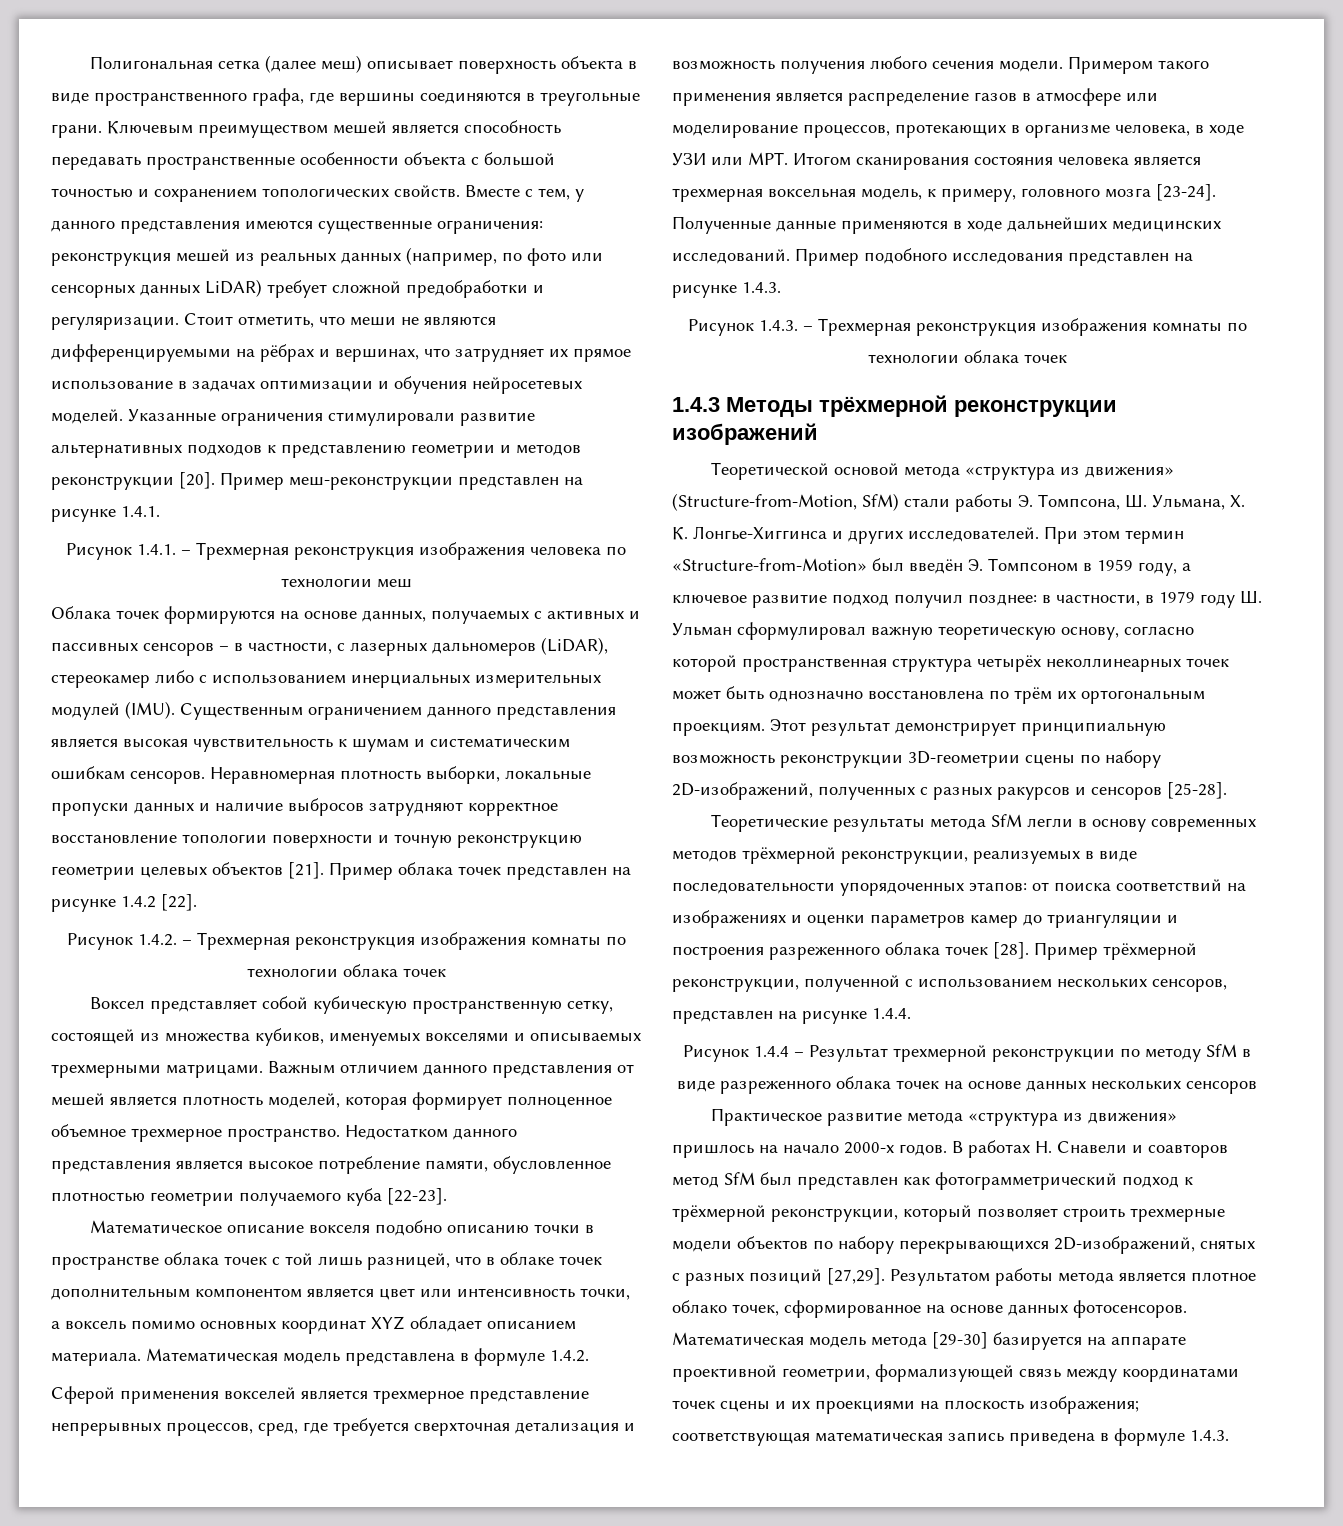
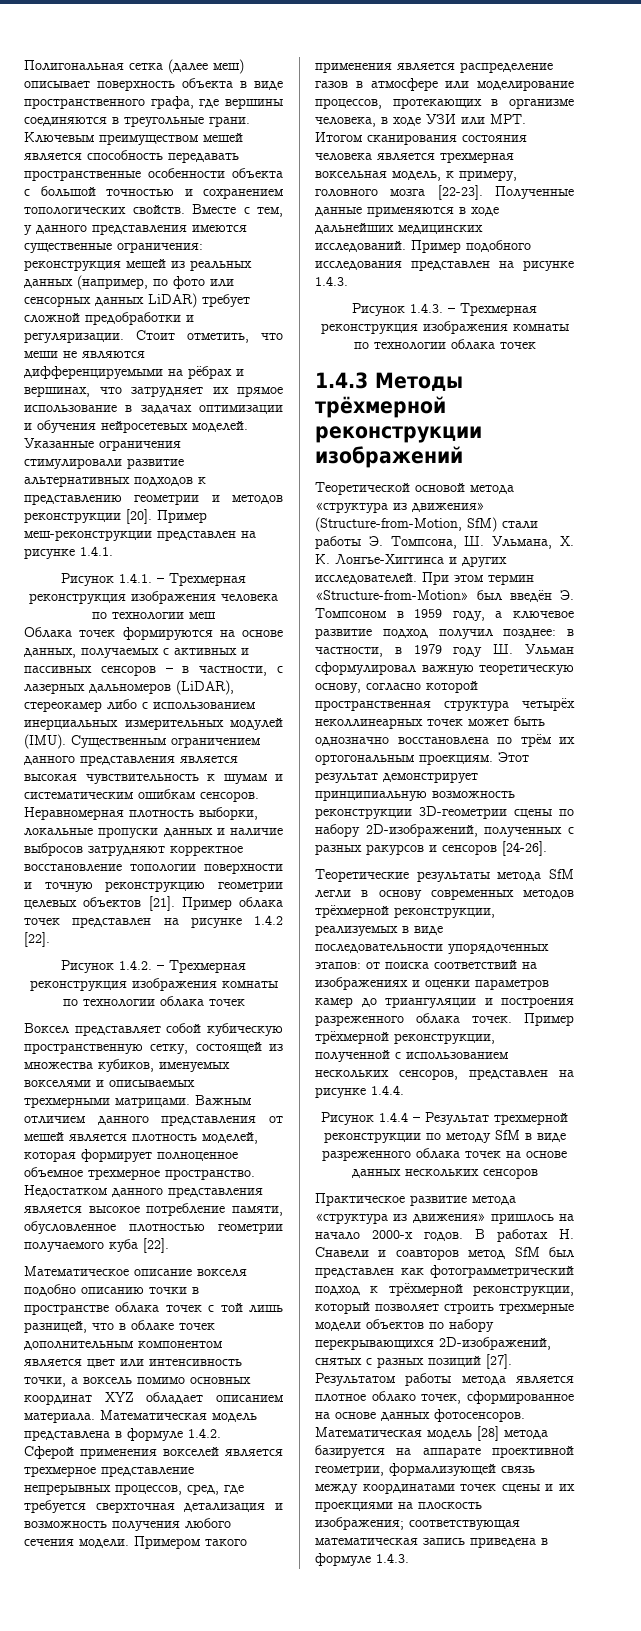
[387,1188,447,1205] [22-23]. -> [143,1238,169,1253] [22].
[1156,184,1216,201] [23-24]. -> [437,185,483,200] [22-23].
[1167,782,1227,799] [25-28]. -> [502,841,547,856] [24-26].
[945,942,1029,959] точек [28]. -> [472,1016,512,1023] точек.
[827,1268,885,1285] [27,29]. -> [486,1354,512,1369] [27].
[871,1332,988,1349] метода [29-30] -> [477,1426,548,1441] [28] метода

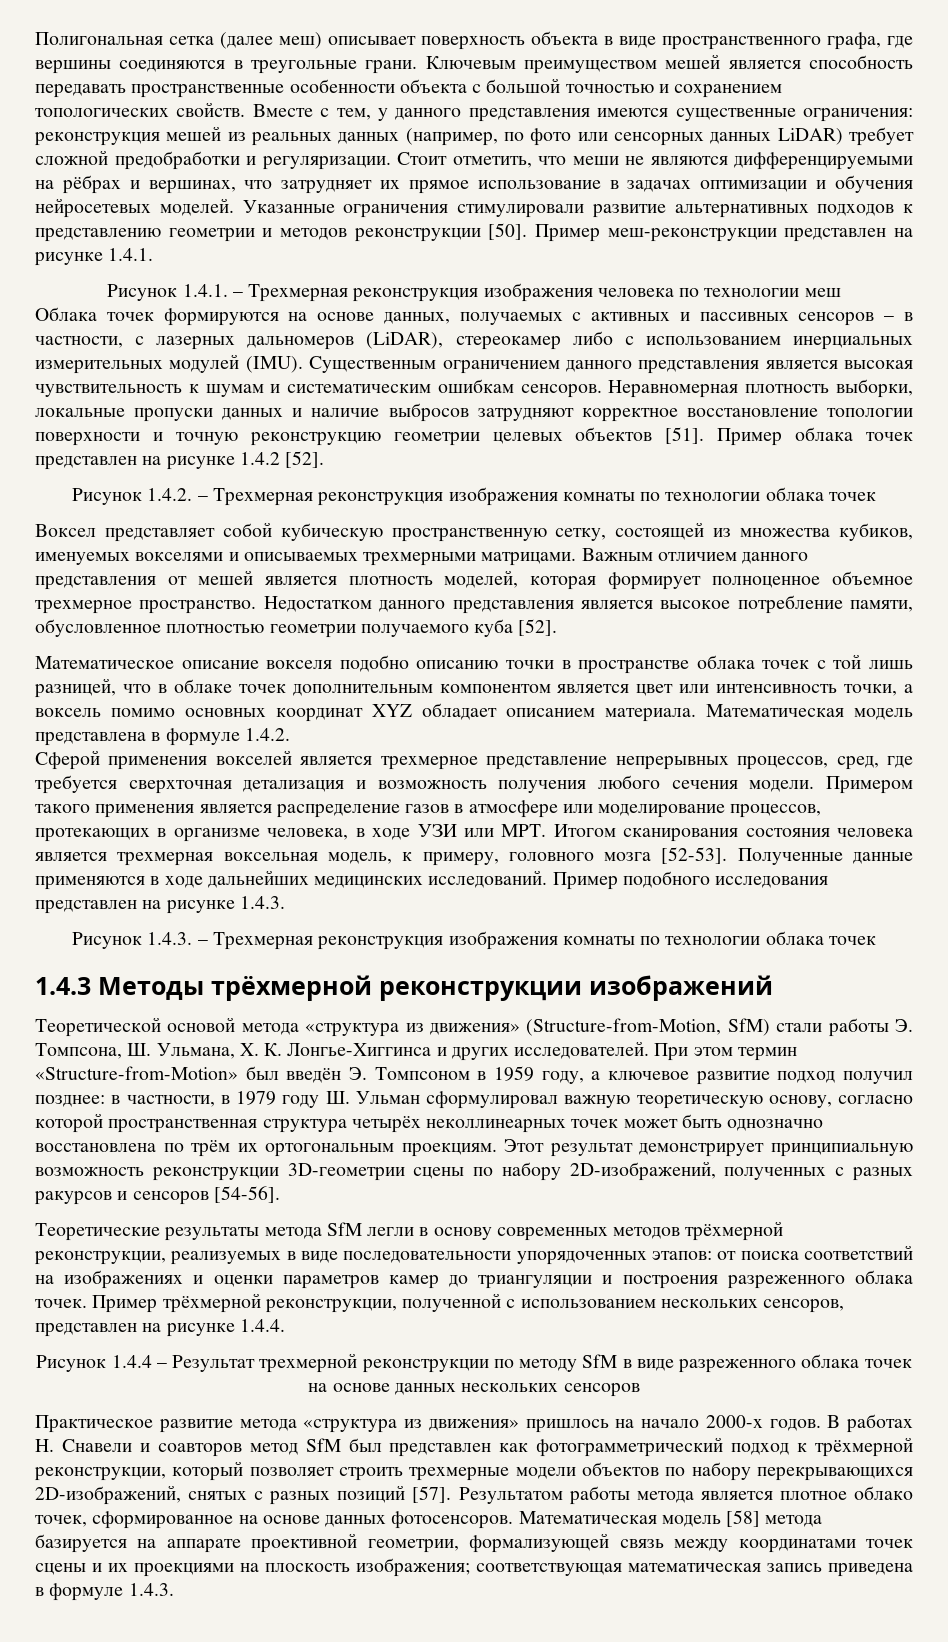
[126,509,152,524] [20]. -> [488,223,528,240] [50].
[148,896,175,911] [21]. -> [665,427,705,444] [51].
[24,932,50,947] [22]. -> [285,451,325,468] [52].
[143,1238,169,1253] [22]. -> [518,619,558,636] [52].
[437,185,483,200] [22-23]. -> [661,847,728,864] [52-53].
[502,841,547,856] [24-26]. -> [213,1186,280,1203] [54-56].
[486,1354,512,1369] [27]. -> [412,1486,452,1503] [57].
[477,1426,499,1441] [28] -> [726,1510,761,1527] [58]

